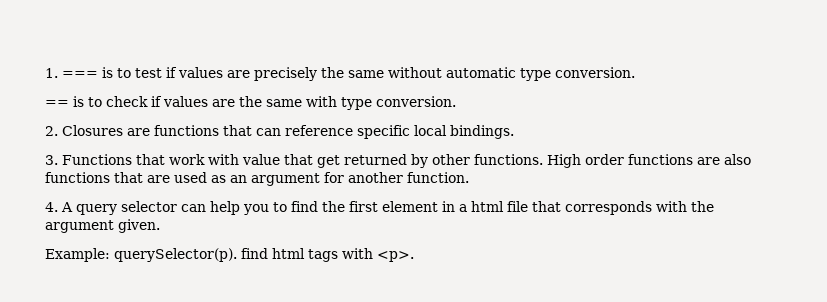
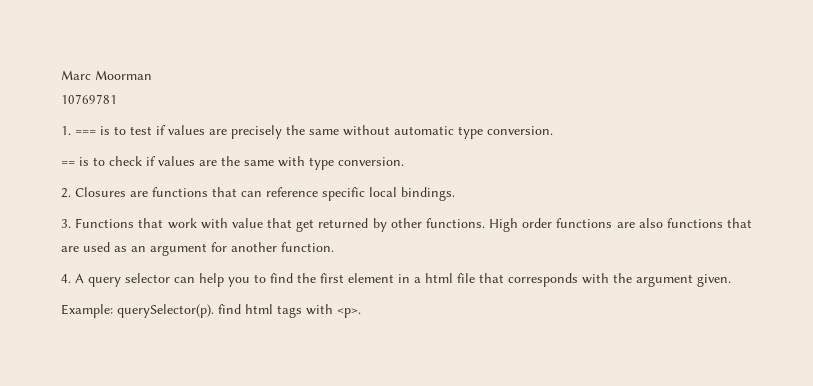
(45, 73) none -> [61,70,152,80] [61,94,117,104] Marc Moorman // 10769781 //

